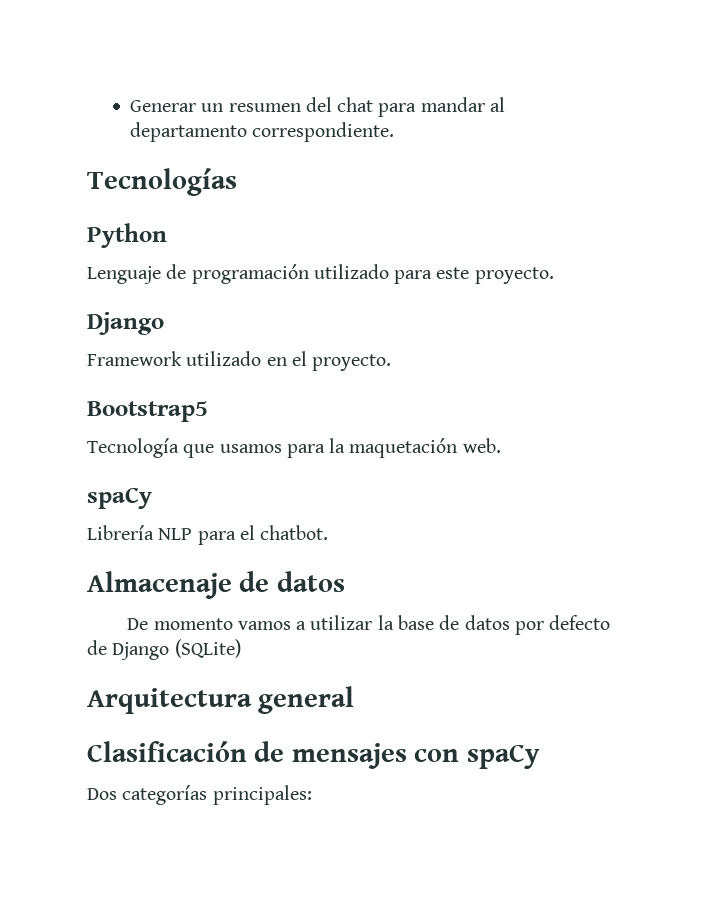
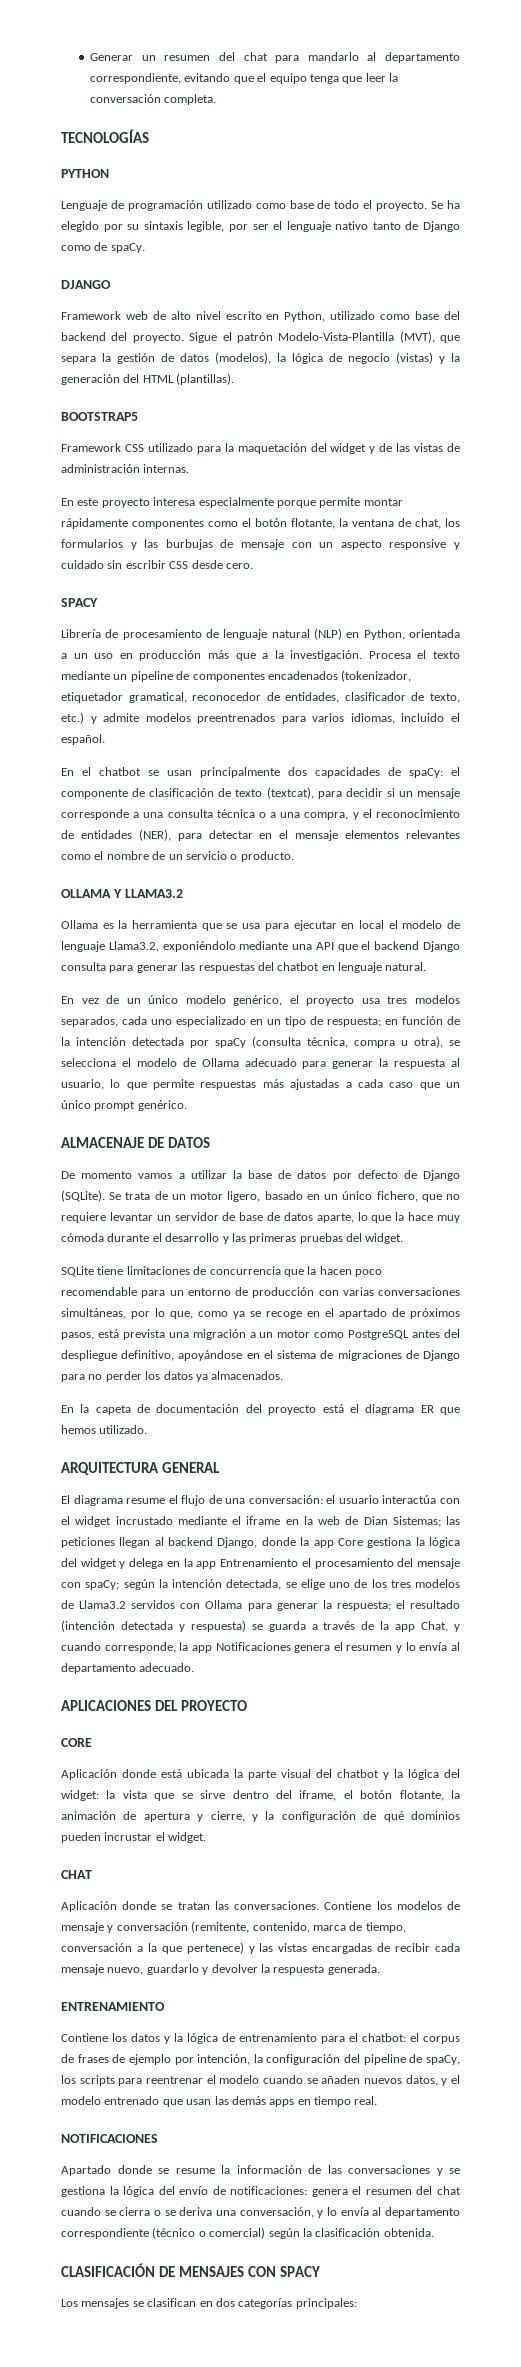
[420,97,505,112] [130,122,395,142] [87,168,237,196] [87,223,167,248] [87,264,554,284] [87,312,164,335] [87,351,392,371] [87,401,208,422] [87,438,501,458] [87,487,152,509] [87,525,329,545] [87,571,345,599] mandar al departamento correspondiente. // Tecnologías // Python // Lenguaje de programación utilizado para este proyecto. // Django // Framework utilizado en el proyecto. // Bootstrap5 // Tecnología que usamos para la maquetación web. // spaCy // Librería NLP para el chatbot. // Almacenaje de datos -> [307,52,460,63] [90,73,399,84] [90,94,217,105] [61,129,149,143] [61,169,109,178] [61,200,461,211] [61,221,460,232] [61,242,145,253] [61,280,111,289] [61,311,461,322] [61,331,460,343] [61,352,460,364] [61,373,235,385] [61,412,138,421] [61,443,461,454] [61,464,190,473] [61,497,403,508] [61,518,460,529] [61,539,461,550] [61,560,253,569] [61,598,98,607] [61,628,460,640] [61,650,460,661] [61,670,412,682] [61,692,460,703] [61,712,460,724] [61,734,105,745] [61,767,460,778] [61,787,461,799] [61,809,461,820] [61,829,460,841] [61,851,294,862] [61,889,183,898] [61,920,460,931] [61,941,460,952] [61,962,427,973] [61,995,461,1006] [61,1016,460,1027] [61,1036,460,1048] [61,1058,460,1069] [61,1079,461,1090] [61,1100,187,1111] [61,1137,210,1148] mandarlo al departamento correspondiente, evitando que el equipo tenga que leer la conversación completa. // TECNOLOGÍAS // PYTHON // Lenguaje de programación utilizado como base de todo el proyecto. Se ha elegido por su sintaxis legible, por ser el lenguaje nativo tanto de Django como de spaCy. // DJANGO // Framework web de alto nivel escrito en Python, utilizado como base del backend del proyecto. Sigue el patrón Modelo-Vista-Plantilla (MVT), que separa la gestión de datos (modelos), la lógica de negocio (vistas) y la generación del HTML (plantillas). // BOOTSTRAP5 // Framework CSS utilizado para la maquetación del widget y de las vistas de administración internas. // En este proyecto interesa especialmente porque permite montar rápidamente componentes como el botón flotante, la ventana de chat, los formularios y las burbujas de mensaje con un aspecto responsive y cuidado sin escribir CSS desde cero. // SPACY // Librería de procesamiento de lenguaje natural (NLP) en Python, orientada a un uso en producción más que a la investigación. Procesa el texto mediante un pipeline de componentes encadenados (tokenizador, etiquetador gramatical, reconocedor de entidades, clasificador de texto, etc.) y admite modelos preentrenados para varios idiomas, incluido el español. // En el chatbot se usan principalmente dos capacidades de spaCy: el componente de clasificación de texto (textcat), para decidir si un mensaje corresponde a una consulta técnica o a una compra, y el reconocimiento de entidades (NER), para detectar en el mensaje elementos relevantes como el nombre de un servicio o producto. // OLLAMA Y LLAMA3.2 // Ollama es la herramienta que se usa para ejecutar en local el modelo de lenguaje Llama3.2, exponiéndolo mediante una API que el backend Django consulta para generar las respuestas del chatbot en lenguaje natural. // En vez de un único modelo genérico, el proyecto usa tres modelos separados, cada uno especializado en un tipo de respuesta; en función de la intención detectada por spaCy (consulta técnica, compra u otra), se selecciona el modelo de Ollama adecuado para generar la respuesta al usuario, lo que permite respuestas más ajustadas a cada caso que un único prompt genérico. // ALMACENAJE DE DATOS
[174,639,241,658] [87,686,355,714] [87,741,540,769] [87,788,117,800] (SQLite) // Arquitectura general // Clasificación de mensajes con spaCy // Dos -> [61,1190,460,1202] [61,1212,461,1223] [61,1233,404,1244] [61,1266,382,1277] [61,1287,460,1298] [61,1308,460,1319] [61,1329,461,1340] [61,1350,461,1361] [61,1371,284,1382] [61,1404,461,1415] [61,1425,148,1434] [61,1462,220,1475] [61,1495,460,1506] [61,1516,460,1527] [61,1537,461,1548] [61,1558,460,1569] [61,1579,460,1590] [61,1600,461,1611] [61,1620,461,1632] [61,1642,460,1653] [61,1663,195,1674] [61,1700,247,1711] [61,1738,92,1747] [61,1769,460,1780] [61,1790,461,1801] [61,1811,460,1822] [61,1832,207,1843] [61,1870,92,1879] [61,1901,461,1912] [61,1921,406,1933] [61,1942,461,1954] [61,1964,380,1975] [61,2002,165,2011] [61,2033,460,2044] [61,2054,460,2065] [61,2075,461,2086] [61,2096,378,2107] [61,2134,158,2143] [61,2165,460,2176] [61,2186,461,2197] [61,2207,461,2218] [61,2227,434,2239] [61,2263,320,2277] [61,2298,235,2309] (SQLite). Se trata de un motor ligero, basado en un único fichero, que no requiere levantar un servidor de base de datos aparte, lo que la hace muy cómoda durante el desarrollo y las primeras pruebas del widget. // SQLite tiene limitaciones de concurrencia que la hacen poco recomendable para un entorno de producción con varias conversaciones simultáneas, por lo que, como ya se recoge en el apartado de próximos pasos, está prevista una migración a un motor como PostgreSQL antes del despliegue definitivo, apoyándose en el sistema de migraciones de Django para no perder los datos ya almacenados. // En la capeta de documentación del proyecto está el diagrama ER que hemos utilizado. // ARQUITECTURA GENERAL // El diagrama resume el flujo de una conversación: el usuario interactúa con el widget incrustado mediante el iframe en la web de Dian Sistemas; las peticiones llegan al backend Django, donde la app Core gestiona la lógica del widget y delega en la app Entrenamiento el procesamiento del mensaje con spaCy; según la intención detectada, se elige uno de los tres modelos de Llama3.2 servidos con Ollama para generar la respuesta; el resultado (intención detectada y respuesta) se guarda a través de la app Chat, y cuando corresponde, la app Notificaciones genera el resumen y lo envía al departamento adecuado. // APLICACIONES DEL PROYECTO // CORE // Aplicación donde está ubicada la parte visual del chatbot y la lógica del widget: la vista que se sirve dentro del iframe, el botón flotante, la animación de apertura y cierre, y la configuración de qué dominios pueden incrustar el widget. // CHAT // Aplicación donde se tratan las conversaciones. Contiene los modelos de mensaje y conversación (remitente, contenido, marca de tiempo, conversación a la que pertenece) y las vistas encargadas de recibir cada mensaje nuevo, guardarlo y devolver la respuesta generada. // ENTRENAMIENTO // Contiene los datos y la lógica de entrenamiento para el chatbot: el corpus de frases de ejemplo por intención, la configuración del pipeline de spaCy, los scripts para reentrenar el modelo cuando se añaden nuevos datos, y el modelo entrenado que usan las demás apps en tiempo real. // NOTIFICACIONES // Apartado donde se resume la información de las conversaciones y se gestiona la lógica del envío de notificaciones: genera el resumen del chat cuando se cierra o se deriva una conversación, y lo envía al departamento correspondiente (técnico o comercial) según la clasificación obtenida. // CLASIFICACIÓN DE MENSAJES CON SPACY // Los mensajes se clasifican en dos

